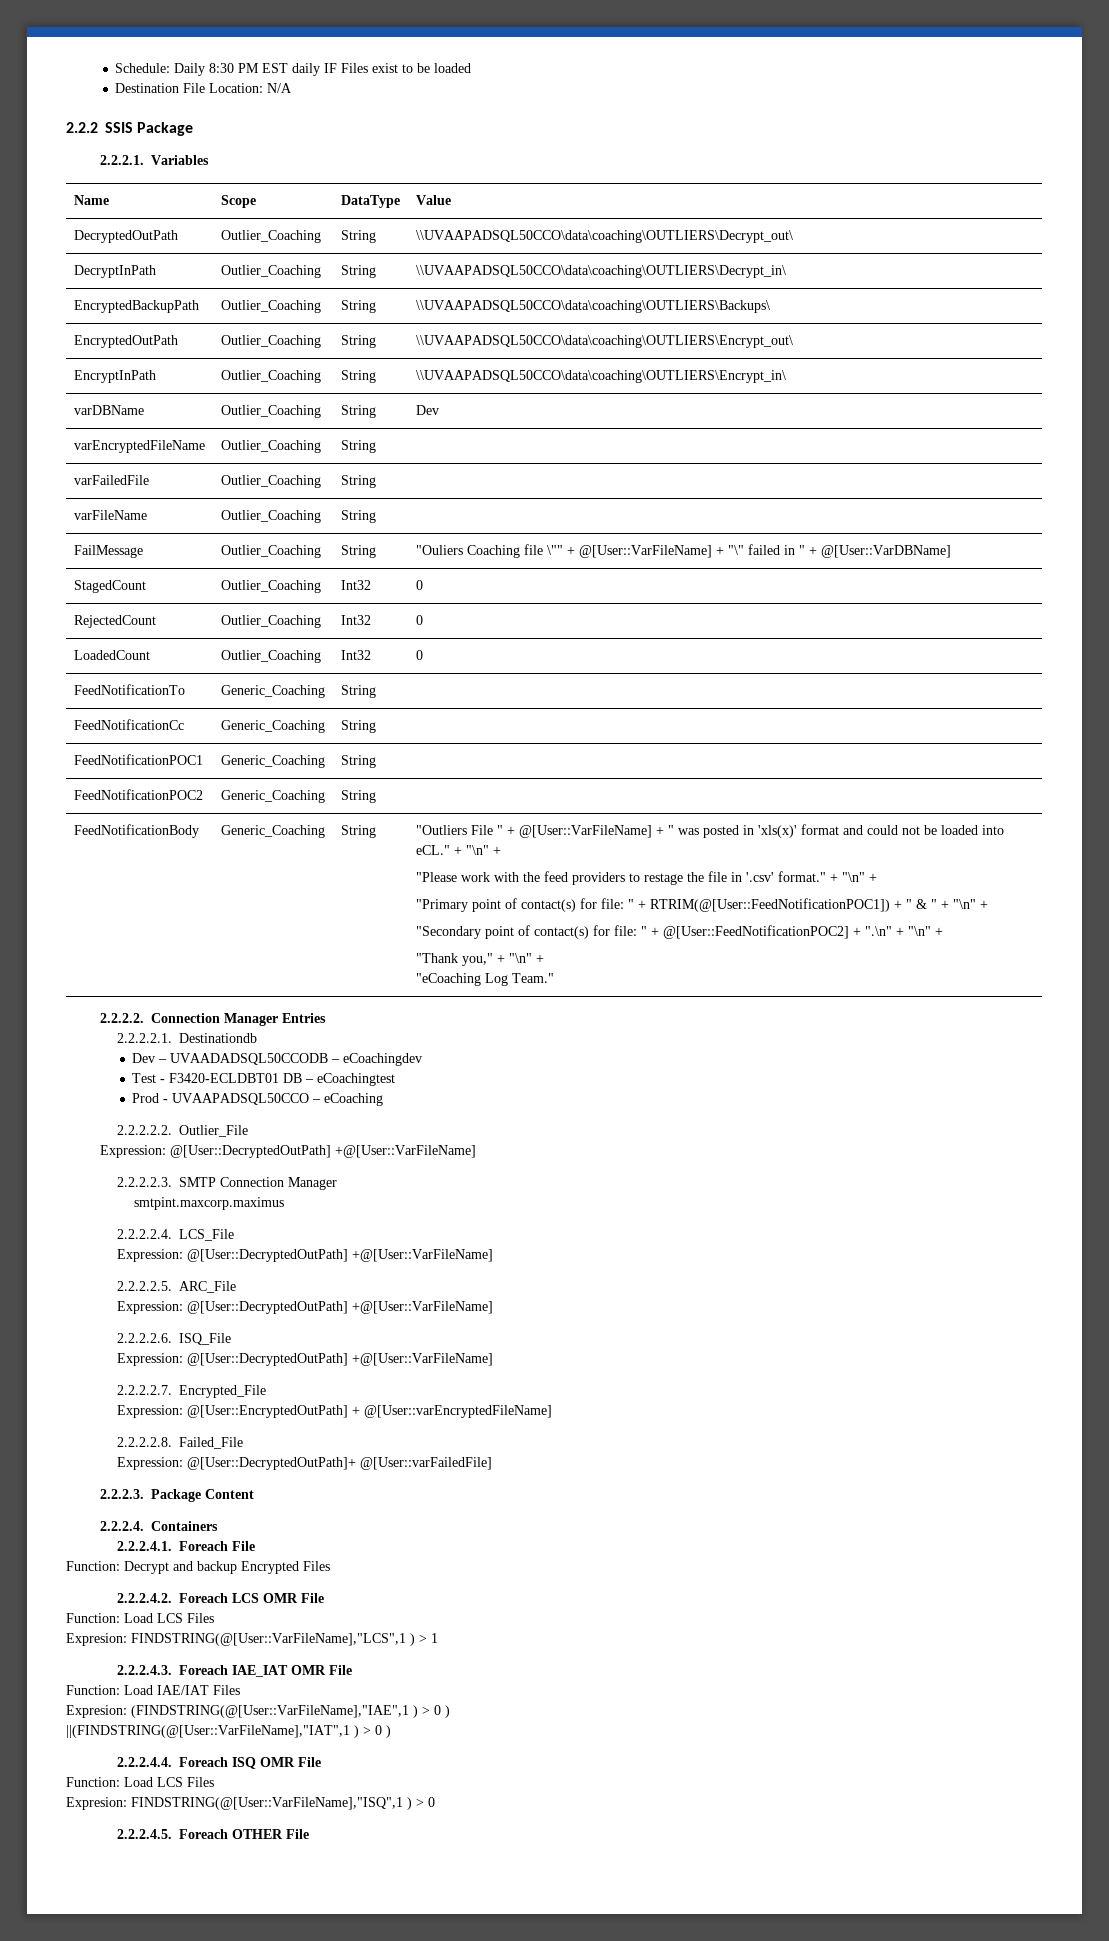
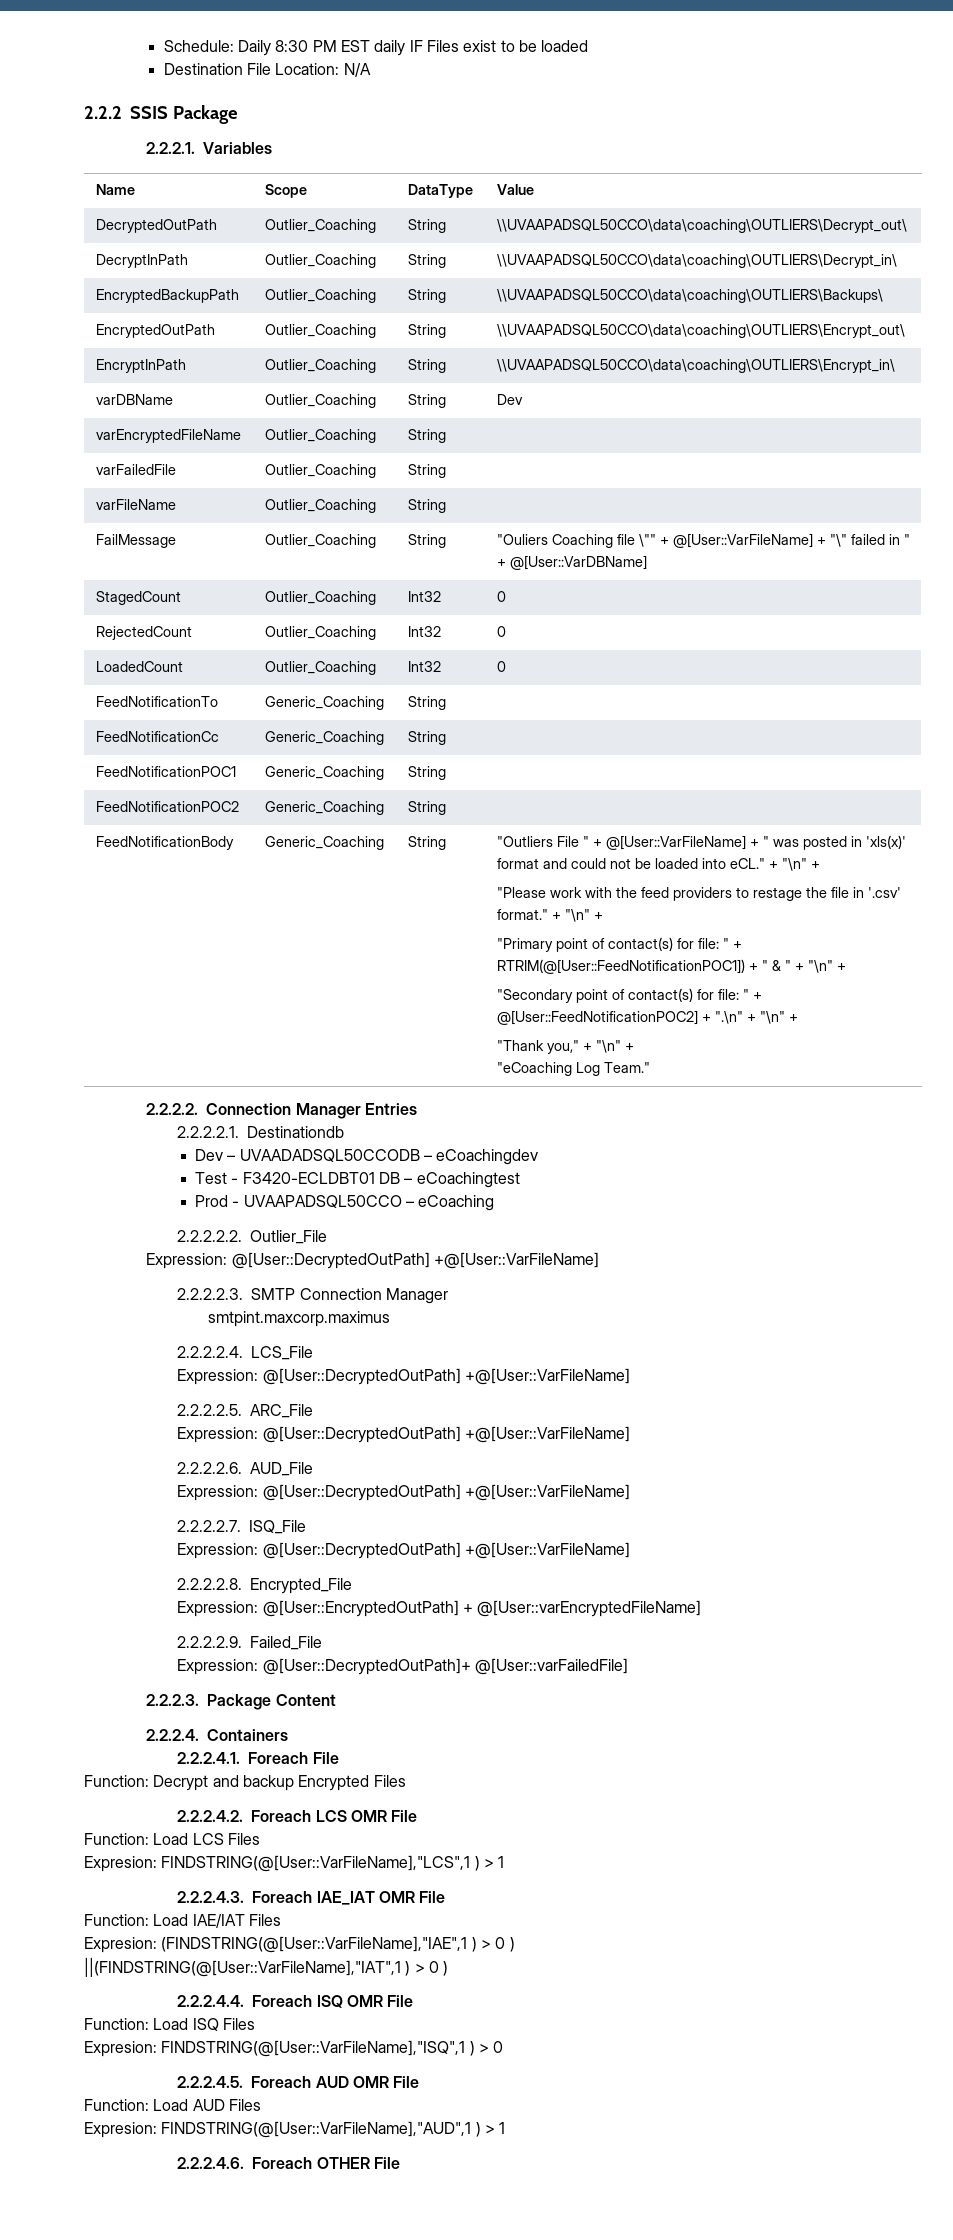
(172, 1338) none -> [250,1462,314,1476] [177,1484,630,1501] [177,1520,242,1532] AUD_File // Expression: @[User::DecryptedOutPath] +@[User::VarFileName] // 2.2.2.2.7.
[116,1385,172,1395] 2.2.2.2.7. -> [177,1578,243,1590] 2.2.2.2.8.
[116,1437,172,1447] 2.2.2.2.8. -> [177,1636,243,1648] 2.2.2.2.9.
[157,1777,183,1787] LCS -> [192,2018,219,2031] ISQ
(228, 1834) none -> [315,2076,420,2088] [84,2099,261,2111] [84,2121,506,2138] [177,2157,313,2169] AUD OMR File // Function: Load AUD Files // Expresion: FINDSTRING(@[User::VarFileName],"AUD",1 ) > 1 // 2.2.2.4.6. Foreach

